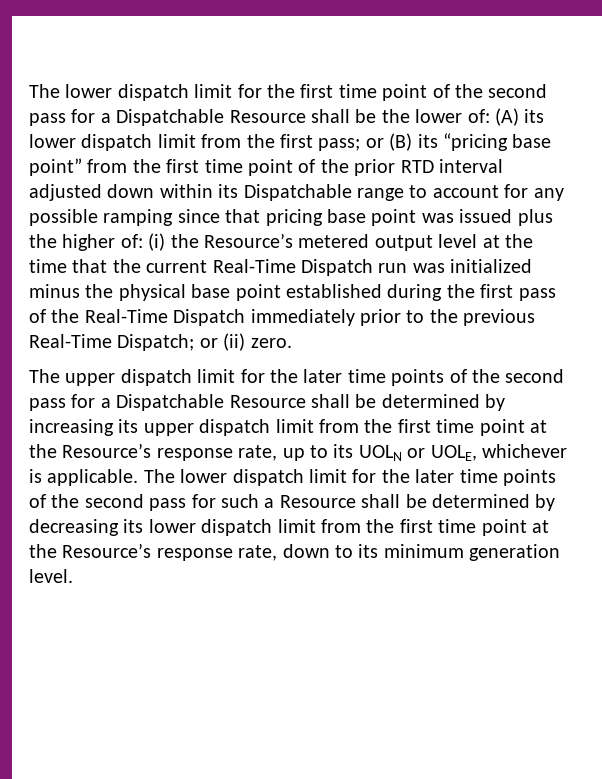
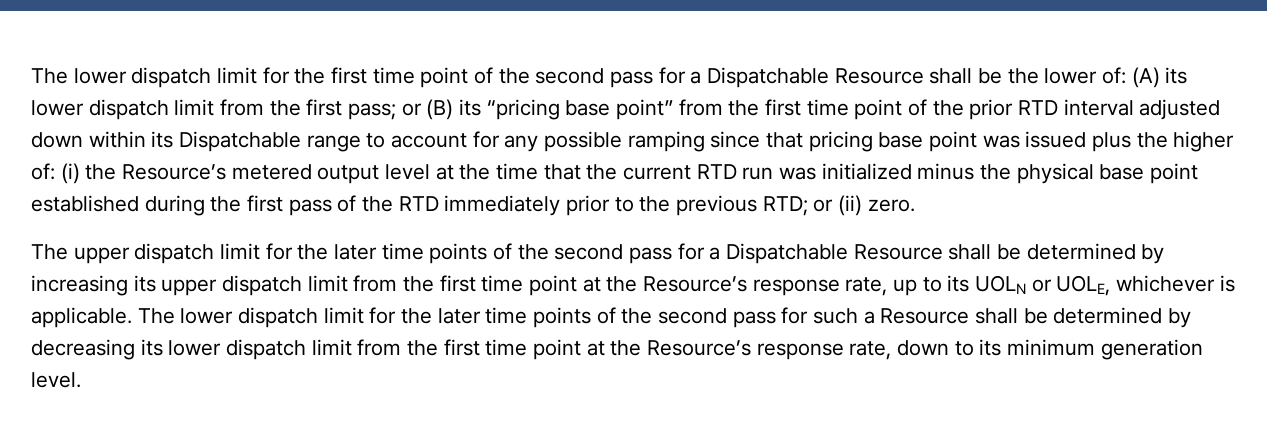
[212,259,373,276] Real-Time Dispatch -> [696,164,737,179] RTD
[84,309,246,326] Real-Time Dispatch -> [398,196,439,211] RTD
[29,334,195,351] Real-Time Dispatch; -> [762,196,808,216] RTD;

